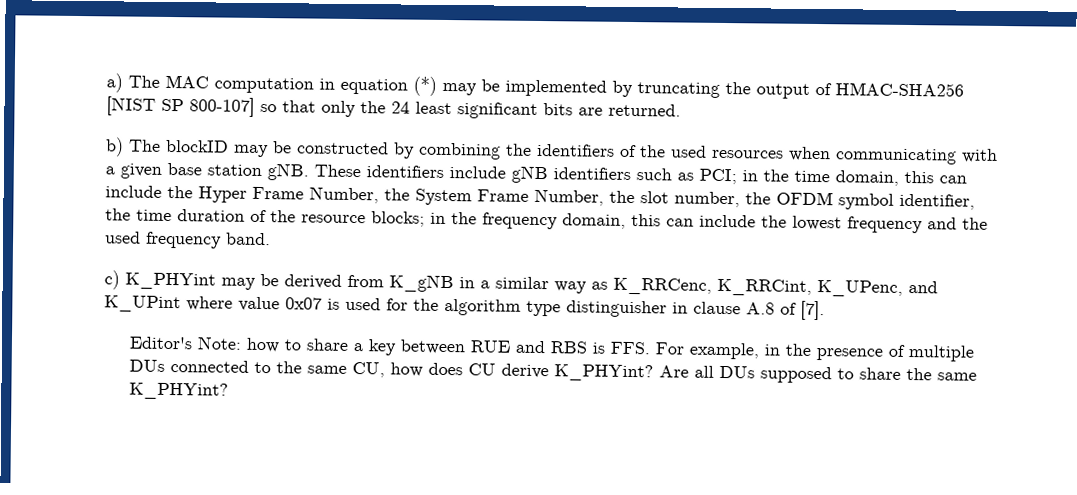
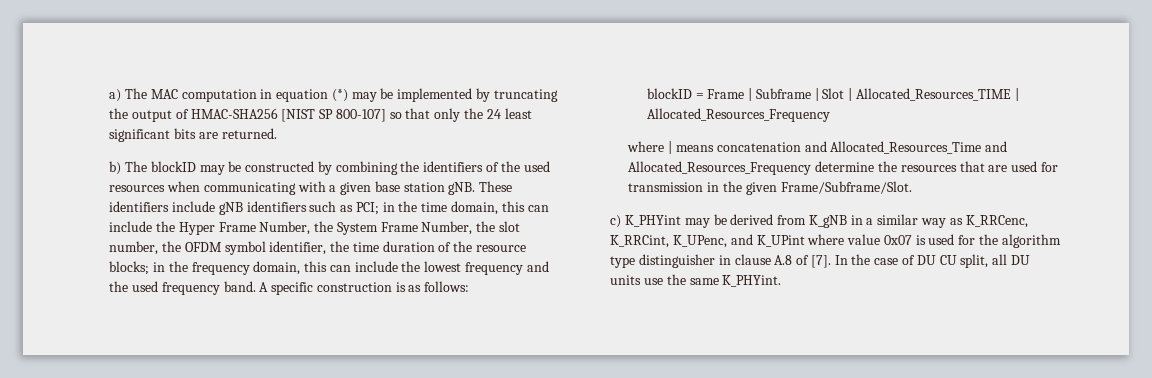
(272, 239) none -> [259,281,470,295] [646,88,1019,101] [646,108,830,122] [627,141,1008,154] [628,161,1058,175] [628,181,912,195] A specific construction is as follows: // blockID = Frame | Subframe | Slot | Allocated_Resources_TIME | Allocated_Resources_Frequency // where | means concatenation and Allocated_Resources_Time and Allocated_Resources_Frequency determine the resources that are used for transmission in the given Frame/Subframe/Slot.
[128,336,974,362] [128,359,977,384] [128,382,229,400] // Editor's Note: how to share a key between RUE and RBS is FFS. For example, in the presence of multiple DUs connected to the same CU, how does CU derive K_PHYint? Are all DUs supposed to share the same K_PHYint? -> [834,254,1030,268] [610,274,782,287] In the case of DU CU split, all DU units use the same K_PHYint.

